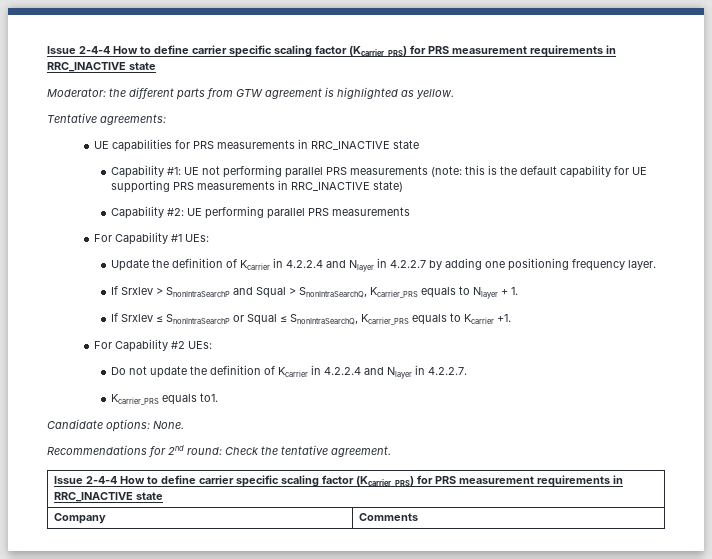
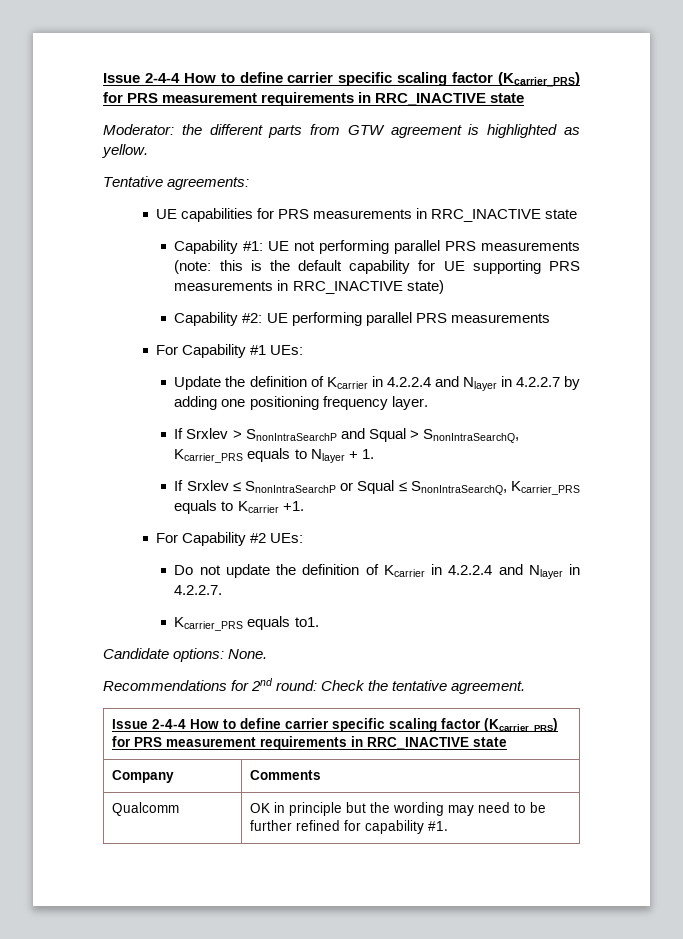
(418, 517) none -> [111,802,179,816] [249,802,546,816] [249,820,448,834] // Qualcomm | OK in principle but the wording may need to be further refined for capability #1.

